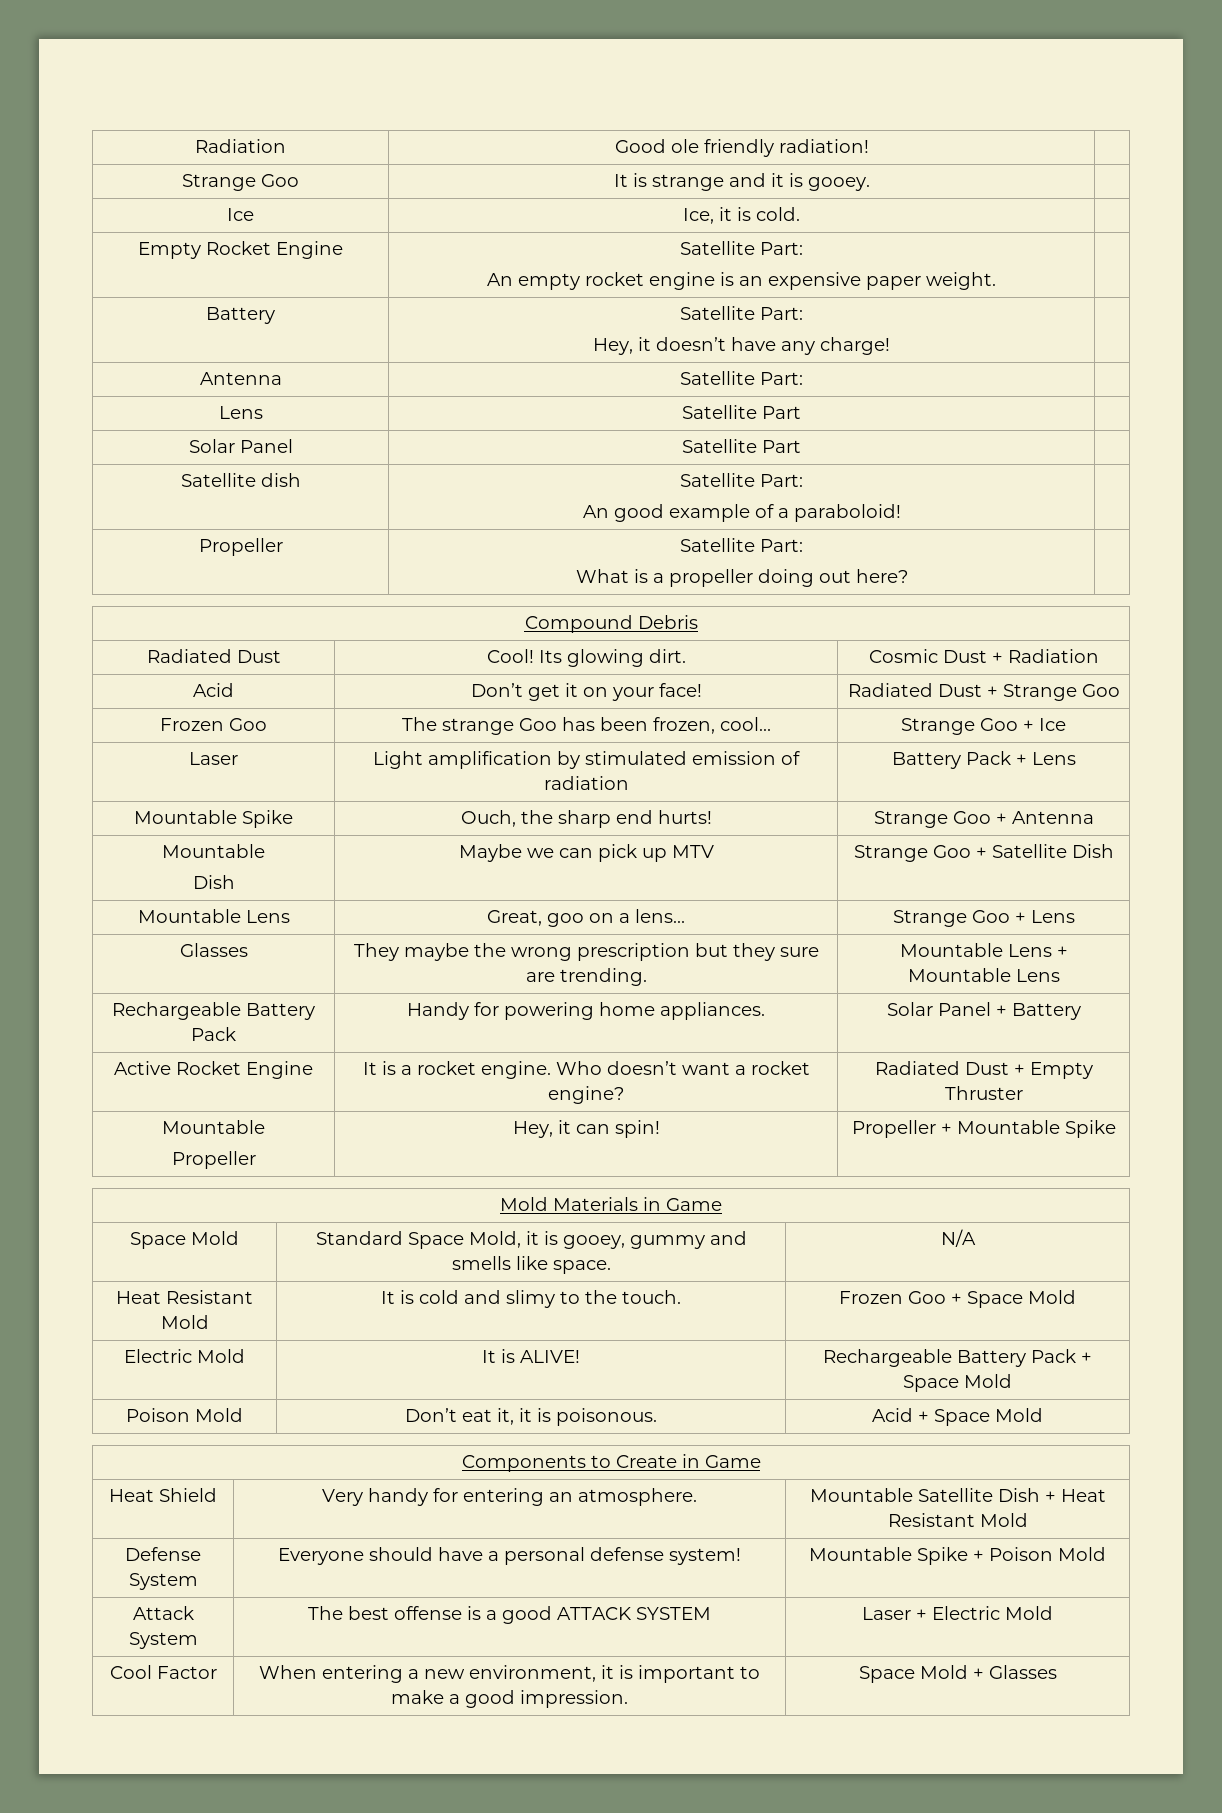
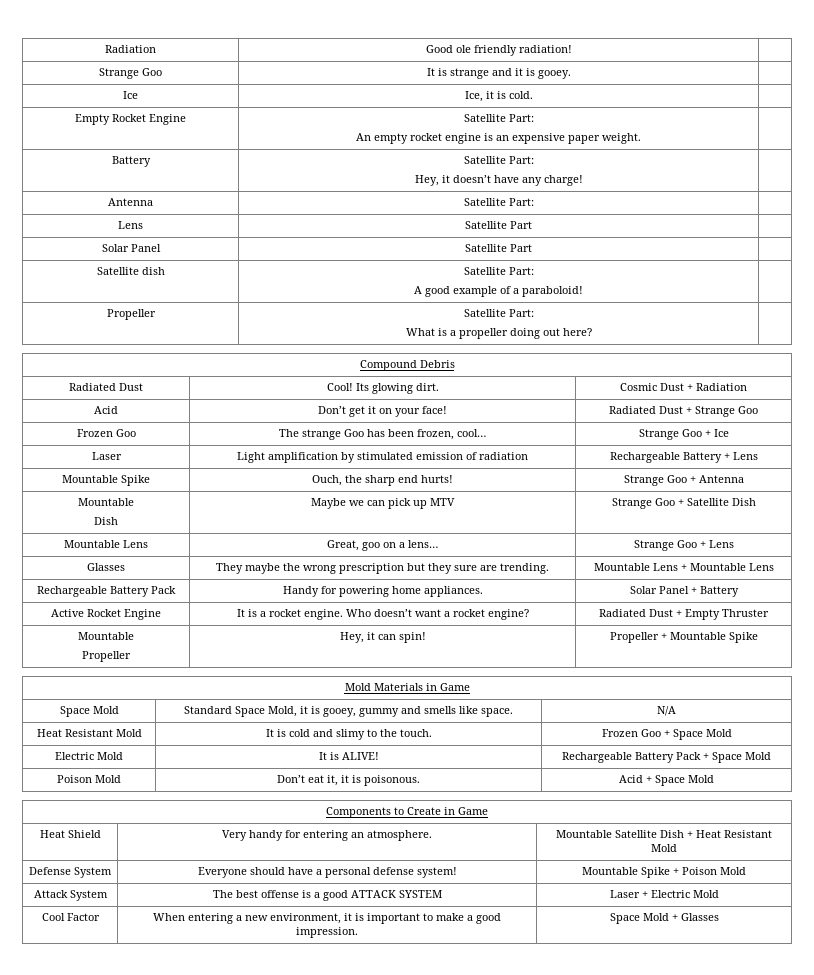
[582,505,609,518] An -> [414,286,422,294] A
[891,751,1011,769] Battery Pack -> [609,452,722,463] Rechargeable Battery

